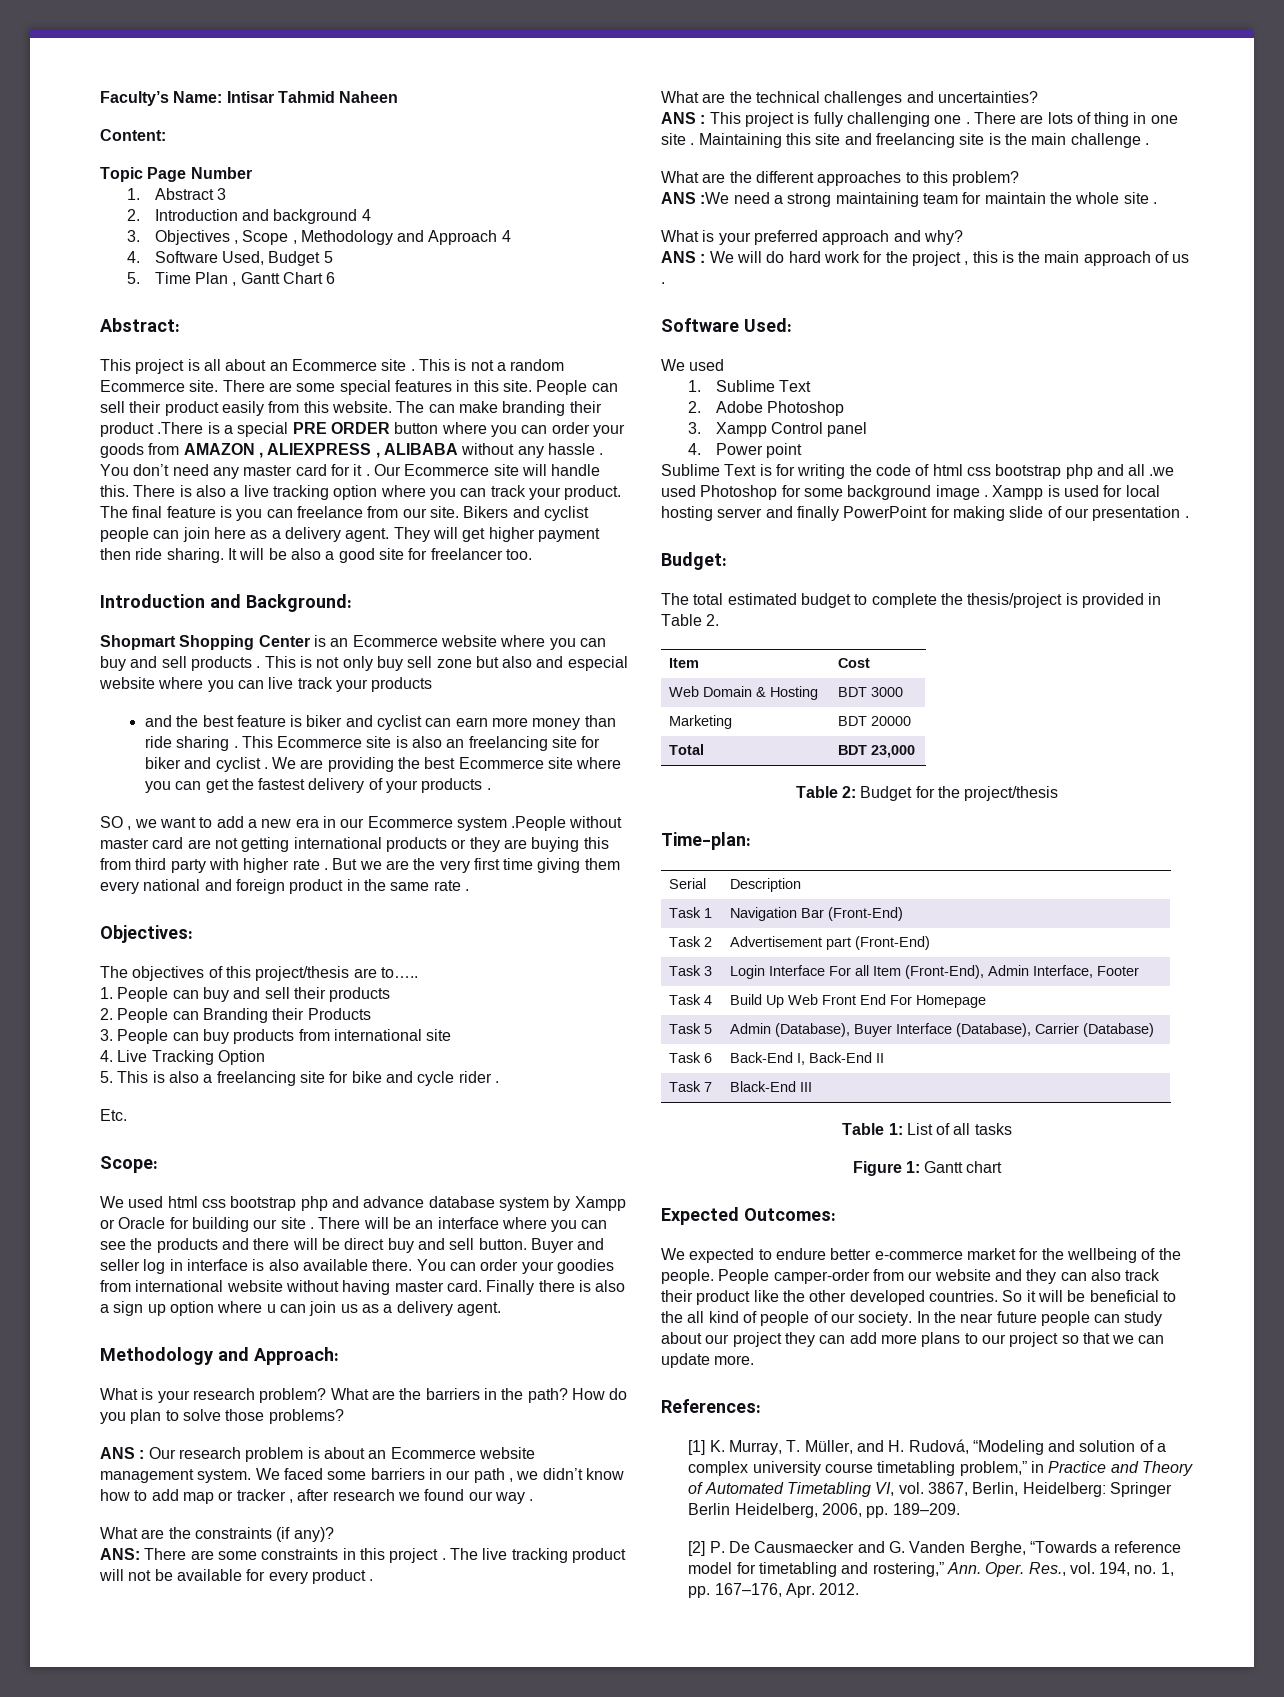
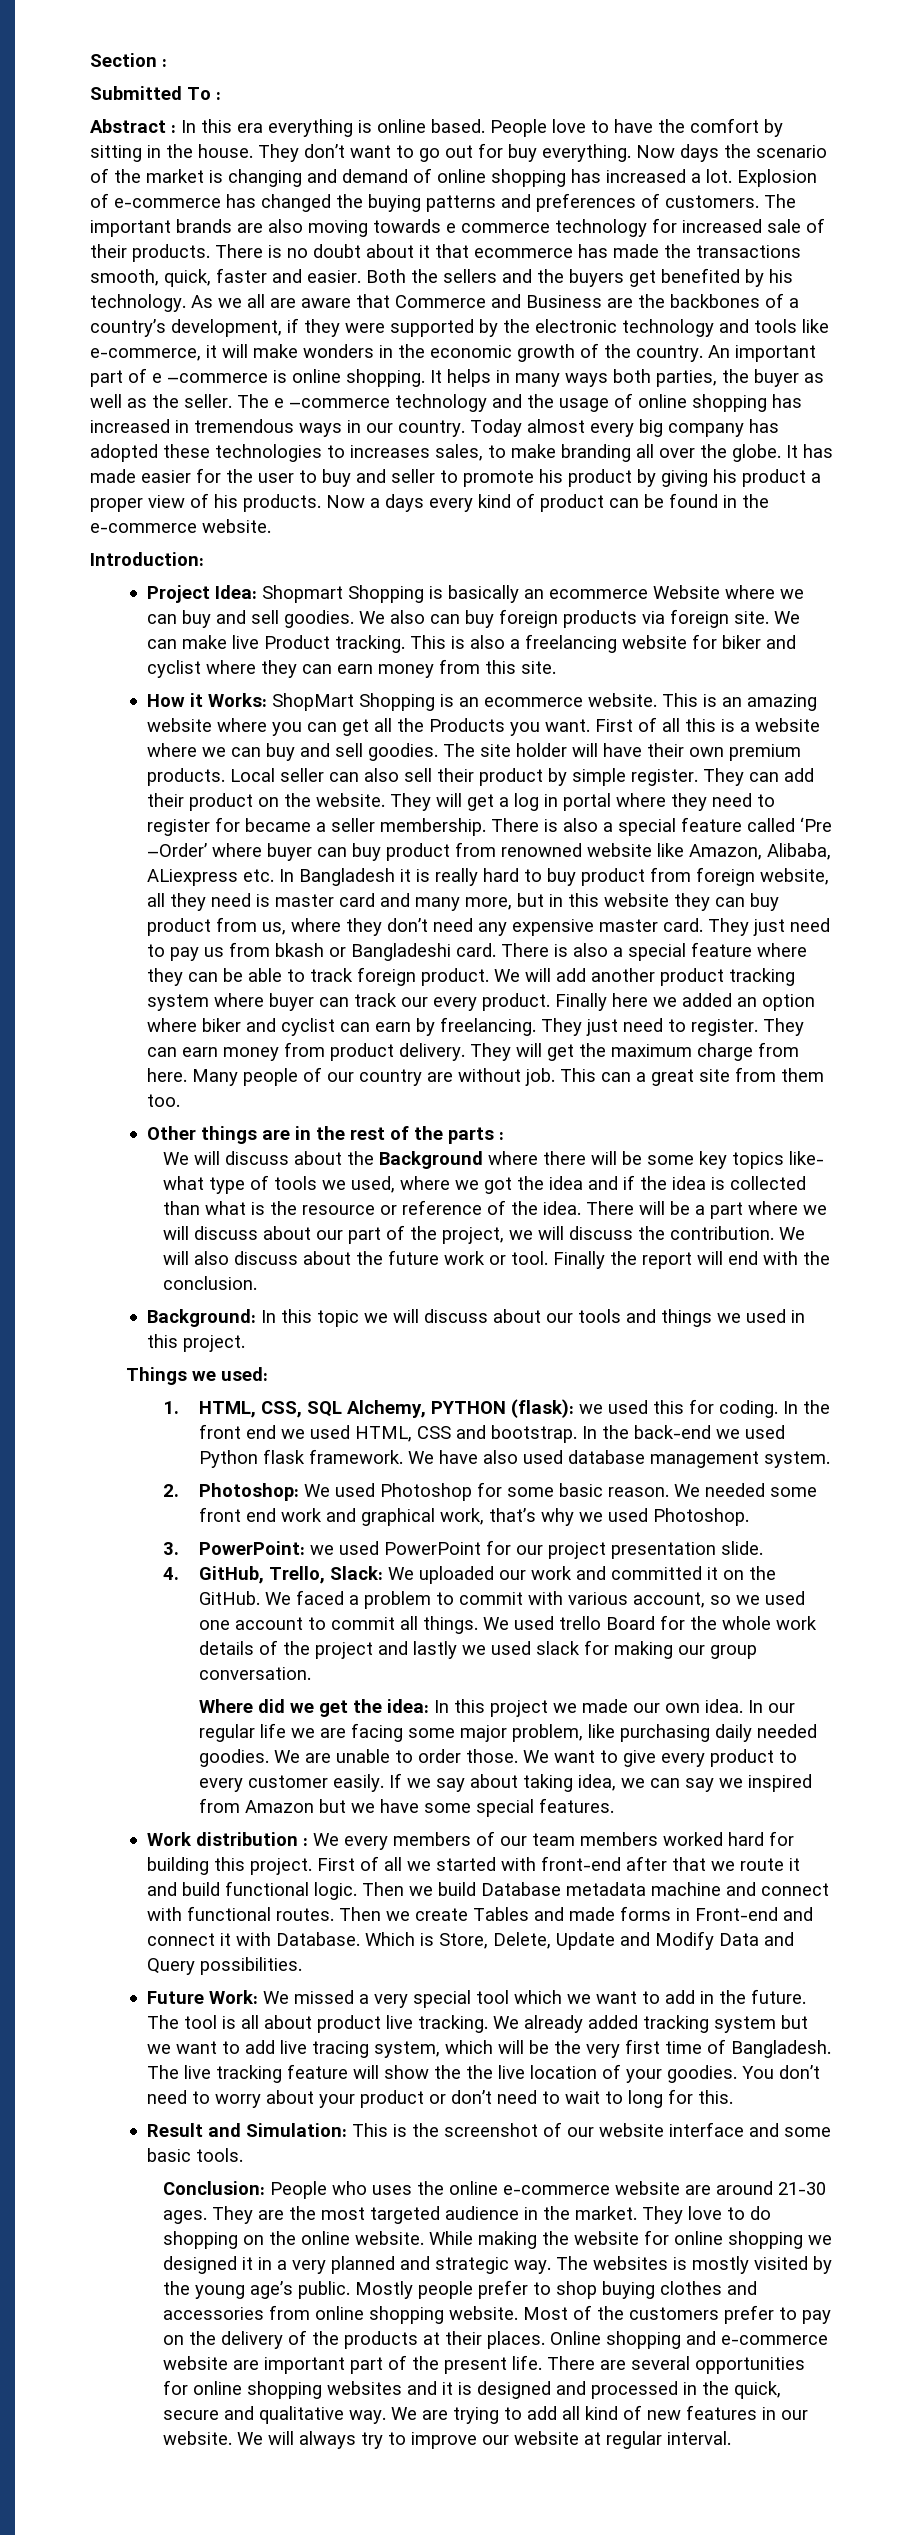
[100,91,399,106] [100,129,166,141] [100,167,252,182] [127,188,226,200] [127,209,371,224] [127,230,511,245] [127,251,333,266] [127,272,336,286] [100,318,180,332] [100,359,565,374] [100,380,618,395] [100,401,602,416] [100,422,625,437] [100,443,604,458] [100,464,601,479] [100,485,622,500] [100,506,589,521] [100,527,600,542] [100,548,532,563] [100,594,352,612] [100,635,606,650] [100,656,628,671] [99,677,433,692] [144,715,303,727] Faculty’s Name: Intisar Tahmid Naheen // Content: // Topic Page Number // 1. Abstract 3 // 2. Introduction and background 4 // 3. Objectives , Scope , Methodology and Approach 4 // 4. Software Used, Budget 5 // 5. Time Plan , Gantt Chart 6 // Abstract: // This project is all about an Ecommerce site . This is not a random Ecommerce site. There are some special features in this site. People can sell their product easily from this website. The can make branding their product .There is a special PRE ORDER button where you can order your goods from AMAZON , ALIEXPRESS , ALIBABA without any hassle . You don’t need any master card for it . Our Ecommerce site will handle this. There is also a live tracking option where you can track your product. The final feature is you can freelance from our site. Bikers and cyclist people can join here as a delivery agent. They will get higher payment then ride sharing. It will be also a good site for freelancer too. // Introduction and Background: // Shopmart Shopping Center is an Ecommerce website where you can buy and sell products . This is not only buy sell zone but also and especial website where you can live track your products // and the best feature is -> [90,53,167,67] [90,86,221,100] [90,118,783,137] [90,143,827,162] [90,168,817,187] [90,193,796,212] [90,218,825,237] [90,244,801,262] [90,268,793,287] [90,293,799,312] [90,318,829,337] [90,343,816,362] [90,368,824,387] [90,393,802,412] [90,419,779,437] [90,444,833,462] [90,468,821,487] [90,493,769,512] [90,519,271,533] [90,552,204,566] [146,585,804,603] [146,609,800,628] [146,634,796,653] [146,659,556,678] [146,693,817,711] [146,717,820,736] [146,743,801,761] [146,768,814,786] [146,793,775,811] [146,817,832,836] [146,842,831,861] [146,867,829,886] [146,893,779,911] [146,917,830,936] [146,942,807,961] [146,967,795,986] [146,993,815,1011] [146,1018,197,1032] Section : // Submitted To : // Abstract : In this era everything is online based. People love to have the comfort by sitting in the house. They don’t want to go out for buy everything. Now days the scenario of the market is changing and demand of online shopping has increased a lot. Explosion of e-commerce has changed the buying patterns and preferences of customers. The important brands are also moving towards e commerce technology for increased sale of their products. There is no doubt about it that ecommerce has made the transactions smooth, quick, faster and easier. Both the sellers and the buyers get benefited by his technology. As we all are aware that Commerce and Business are the backbones of a country’s development, if they were supported by the electronic technology and tools like e-commerce, it will make wonders in the economic growth of the country. An important part of e –commerce is online shopping. It helps in many ways both parties, the buyer as well as the seller. The e –commerce technology and the usage of online shopping has increased in tremendous ways in our country. Today almost every big company has adopted these technologies to increases sales, to make branding all over the globe. It has made easier for the user to buy and seller to promote his product by giving his product a proper view of his products. Now a days every kind of product can be found in the e-commerce website. // Introduction: // Project Idea: Shopmart Shopping is basically an ecommerce Website where we can buy and sell goodies. We also can buy foreign products via foreign site. We can make live Product tracking. This is also a freelancing website for biker and cyclist where they can earn money from this site. // How it Works: ShopMart Shopping is an ecommerce website. This is an amazing website where you can get all the Products you want. First of all this is a website where we can buy and sell goodies. The site holder will have their own premium products. Local seller can also sell their product by simple register. They can add their product on the website. They will get a log in portal where they need to register for became a seller membership. There is also a special feature called ‘Pre –Order’ where buyer can buy product from renowned website like Amazon, Alibaba, ALiexpress etc. In Bangladesh it is really hard to buy product from foreign website, all they need is master card and many more, but in this website they can buy product from us, where they don’t need any expensive master card. They just need to pay us from bkash or Bangladeshi card. There is also a special feature where they can be able to track foreign product. We will add another product tracking system where buyer can track our every product. Finally here we added an option where
[492,715,616,730] [144,736,601,751] [144,757,622,772] [144,778,491,793] [100,816,623,831] [100,837,609,852] [100,858,620,873] [100,879,469,894] [100,925,193,943] [100,966,418,981] [100,987,391,1002] [100,1008,371,1023] [100,1029,452,1044] [100,1050,265,1065] [100,1071,499,1086] [100,1109,127,1121] [100,1156,158,1173] [100,1196,626,1211] [100,1217,608,1232] [100,1238,605,1253] [100,1259,614,1274] [100,1280,626,1295] [100,1301,501,1316] [100,1347,339,1365] [100,1388,628,1403] [100,1409,344,1424] [100,1447,535,1462] [100,1468,624,1483] [100,1489,534,1504] [100,1527,334,1542] [100,1548,626,1563] [99,1569,374,1584] [661,91,1038,106] [661,112,1178,127] [661,133,1149,148] [661,171,1020,186] [661,192,1157,207] [661,230,963,245] [661,251,1190,266] [661,282,665,284] [661,318,792,332] [661,359,725,371] [688,380,811,392] [688,401,844,416] [688,422,868,437] [688,443,802,458] [661,464,1175,479] [661,485,1160,500] [661,506,1189,521] [661,552,727,570] [661,593,1162,608] [661,614,720,626] [669,658,700,668] [838,658,871,668] [669,686,819,700] [838,687,904,697] [669,715,733,729] [838,716,912,726] [669,744,705,755] [838,745,916,758] [795,786,1059,801] [661,832,751,850] [669,878,707,889] [730,878,802,892] [669,907,713,918] [730,907,904,921] [669,936,713,947] [730,936,931,950] [669,965,713,976] [730,965,1140,979] [669,994,713,1005] [730,994,987,1008] [669,1023,713,1034] [730,1023,1155,1037] [669,1052,713,1063] [730,1052,885,1065] [669,1081,713,1092] [730,1081,813,1092] [842,1123,1012,1135] [852,1161,1003,1176] [661,1207,836,1225] [661,1248,1181,1263] [661,1269,1161,1284] [661,1290,1176,1305] [661,1311,1163,1326] [661,1332,1165,1347] [661,1353,755,1368] [661,1399,761,1413] [688,1439,1167,1455] [688,1461,1193,1476] [688,1482,1172,1497] [688,1503,960,1518] [688,1541,1182,1556] [688,1562,1174,1577] [688,1583,860,1598] more money than ride sharing . This Ecommerce site is also an freelancing site for biker and cyclist . We are providing the best Ecommerce site where you can get the fastest delivery of your products . // SO , we want to add a new era in our Ecommerce system .People without master card are not getting international products or they are buying this from third party with higher rate . But we are the very first time giving them every national and foreign product in the same rate . // Objectives: // The objectives of this project/thesis are to….. // 1. People can buy and sell their products // 2. People can Branding their Products // 3. People can buy products from international site // 4. Live Tracking Option // 5. This is also a freelancing site for bike and cycle rider . // Etc. // Scope: // We used html css bootstrap php and advance database system by Xampp or Oracle for building our site . There will be an interface where you can see the products and there will be direct buy and sell button. Buyer and seller log in interface is also available there. You can order your goodies from international website without having master card. Finally there is also a sign up option where u can join us as a delivery agent. // Methodology and Approach: // What is your research problem? What are the barriers in the path? How do you plan to solve those problems? // ANS : Our research problem is about an Ecommerce website management system. We faced some barriers in our path , we didn’t know how to add map or tracker , after research we found our way . // What are the constraints (if any)? // ANS: There are some constraints in this project . The live tracking product will not be available for every product . // What are the technical challenges and uncertainties? // ANS : This project is fully challenging one . There are lots of thing in one site . Maintaining this site and freelancing site is the main challenge . // What are the different approaches to this problem? // ANS :We need a strong maintaining team for maintain the whole site . // What is your preferred approach and why? // ANS : We will do hard work for the project , this is the main approach of us . // Software Used: // We used // 1. Sublime Text // 2. Adobe Photoshop // 3. Xampp Control panel // 4. Power point // Sublime Text is for writing the code of html css bootstrap php and all .we used Photoshop for some background image . Xampp is used for local hosting server and finally PowerPoint for making slide of our presentation . // Budget: // The total estimated budget to complete the thesis/project is provided in Table 2. // Item | Cost // Web Domain & Hosting | BDT 3000 // Marketing | BDT 20000 // Total | BDT 23,000 // Table 2: Budget for the project/thesis // Time-plan: // Serial | Description // Task 1 | Navigation Bar (Front-End) // Task 2 | Advertisement part (Front-End) // Task 3 | Login Interface For all Item (Front-End), Admin Interface, Footer // Task 4 | Build Up Web Front End For Homepage // Task 5 | Admin (Database), Buyer Interface (Database), Carrier (Database) // Task 6 | Back-End I, Back-End II // Task 7 | Black-End III // Table 1: List of all tasks // Figure 1: Gantt chart // Expected Outcomes: // We expected to endure better e-commerce market for the wellbeing of the people. People camper-order from our website and they can also track their product like the other developed countries. So it will be beneficial to the all kind of people of our society. In the near future people can study about our project they can add more plans to our project so that we can update more. // References: // [1] K. Murray, T. Müller, and H. Rudová, “Modeling and solution of a complex university course timetabling problem,” in Practice and Theory of Automated Timetabling VI, vol. 3867, Berlin, Heidelberg: Springer Berlin Heidelberg, 2006, pp. 189–209. // [2] P. De Causmaecker and G. Vanden Berghe, “Towards a reference model for timetabling and rostering,” Ann. Oper. Res., vol. 194, no. 1, pp. 167–176, Apr. 2012. -> [415,1017,804,1036] [146,1042,799,1061] [146,1067,824,1086] [146,1094,180,1107] [146,1126,504,1144] [162,1151,824,1169] [162,1175,806,1194] [162,1200,827,1219] [162,1225,805,1244] [162,1250,830,1269] [162,1276,257,1290] [146,1309,805,1327] [146,1334,245,1352] [126,1367,269,1385] [162,1399,831,1418] [199,1424,786,1443] [199,1449,831,1468] [162,1482,818,1501] [199,1507,750,1526] [162,1540,764,1559] [162,1566,777,1584] [199,1590,806,1609] [199,1615,818,1634] [199,1640,758,1659] [199,1667,312,1680] [199,1699,796,1717] [199,1723,818,1742] [199,1749,798,1767] [199,1773,813,1792] [199,1798,615,1817] [146,1831,794,1850] [146,1856,800,1875] [146,1881,829,1900] [146,1906,813,1921] [146,1931,794,1950] [146,1957,302,1975] [146,1989,806,2008] [146,2015,808,2033] [146,2039,831,2058] [146,2064,820,2083] [146,2089,733,2108] [146,2122,831,2137] [146,2148,243,2162] [162,2181,826,2199] [162,2206,771,2224] [162,2230,832,2249] [162,2256,832,2274] [162,2280,757,2299] [162,2305,831,2324] [162,2330,828,2349] [162,2355,805,2374] [162,2380,781,2399] [162,2405,808,2424] [162,2431,731,2449] by freelancing. They just need to register. They can earn money from product delivery. They will get the maximum charge from here. Many people of our country are without job. This can a great site from them too. // Other things are in the rest of the parts : // We will discuss about the Background where there will be some key topics like- what type of tools we used, where we got the idea and if the idea is collected than what is the resource or reference of the idea. There will be a part where we will discuss about our part of the project, we will discuss the contribution. We will also discuss about the future work or tool. Finally the report will end with the conclusion. // Background: In this topic we will discuss about our tools and things we used in this project. // Things we used: // 1. HTML, CSS, SQL Alchemy, PYTHON (flask): we used this for coding. In the front end we used HTML, CSS and bootstrap. In the back-end we used Python flask framework. We have also used database management system. // 2. Photoshop: We used Photoshop for some basic reason. We needed some front end work and graphical work, that’s why we used Photoshop. // 3. PowerPoint: we used PowerPoint for our project presentation slide. // 4. GitHub, Trello, Slack: We uploaded our work and committed it on the GitHub. We faced a problem to commit with various account, so we used one account to commit all things. We used trello Board for the whole work details of the project and lastly we used slack for making our group conversation. // Where did we get the idea: In this project we made our own idea. In our regular life we are facing some major problem, like purchasing daily needed goodies. We are unable to order those. We want to give every product to every customer easily. If we say about taking idea, we can say we inspired from Amazon but we have some special features. // Work distribution : We every members of our team members worked hard for building this project. First of all we started with front-end after that we route it and build functional logic. Then we build Database metadata machine and connect with functional routes. Then we create Tables and made forms in Front-end and connect it with Database. Which is Store, Delete, Update and Modify Data and Query possibilities. // Future Work: We missed a very special tool which we want to add in the future. The tool is all about product live tracking. We already added tracking system but we want to add live tracing system, which will be the very first time of Bangladesh. The live tracking feature will show the the live location of your goodies. You don’t need to worry about your product or don’t need to wait to long for this. // Result and Simulation: This is the screenshot of our website interface and some basic tools. // Conclusion: People who uses the online e-commerce website are around 21-30 ages. They are the most targeted audience in the market. They love to do shopping on the online website. While making the website for online shopping we designed it in a very planned and strategic way. The websites is mostly visited by the young age’s public. Mostly people prefer to shop buying clothes and accessories from online shopping website. Most of the customers prefer to pay on the delivery of the products at their places. Online shopping and e-commerce website are important part of the present life. There are several opportunities for online shopping websites and it is designed and processed in the quick, secure and qualitative way. We are trying to add all kind of new features in our website. We will always try to improve our website at regular interval.

